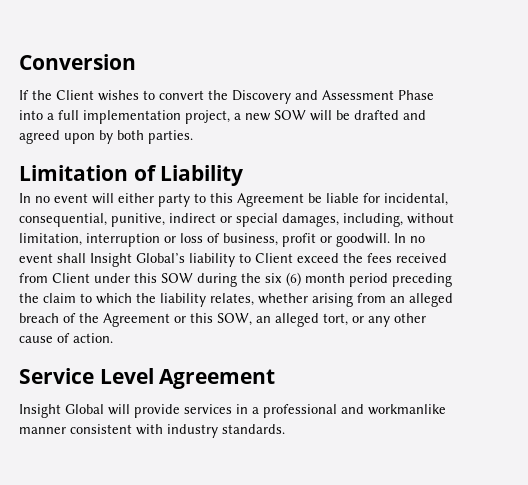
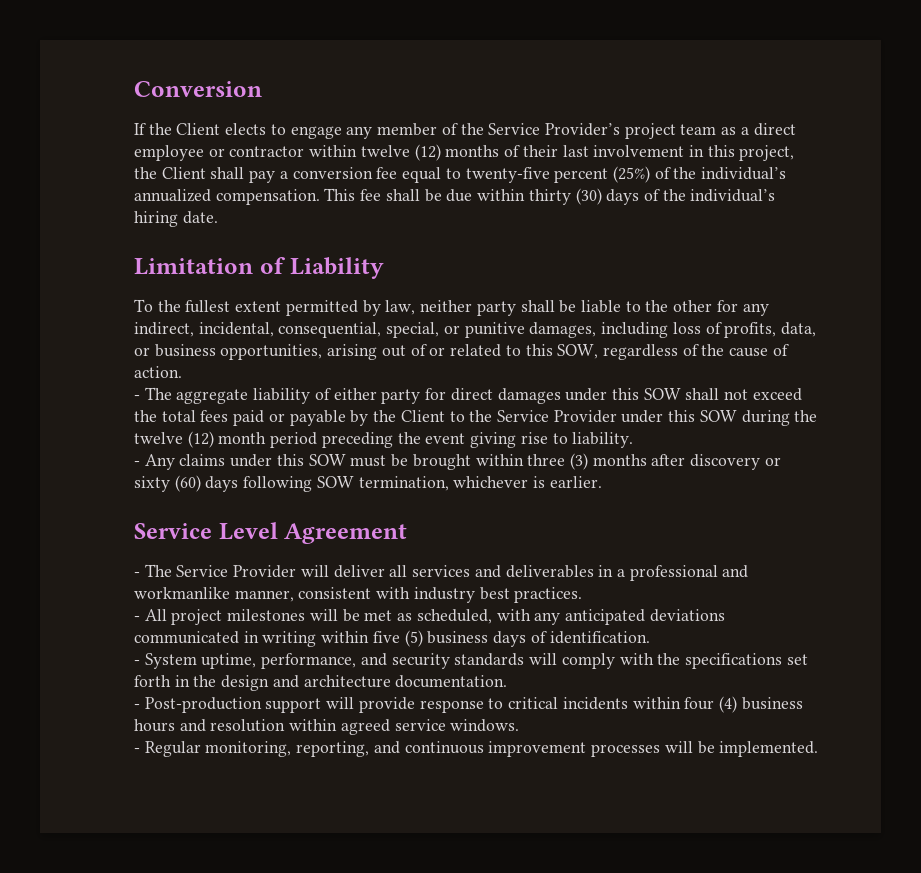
[98,90,434,104] [19,110,426,124] [19,130,193,144] [19,165,244,186] [19,193,448,207] [19,213,454,227] [19,233,425,247] [19,253,447,267] [19,273,90,283] wishes to convert the Discovery and Assessment Phase into a full implementation project, a new SOW will be drafted and agreed upon by both parties. // Limitation of Liability // In no event will either party to this Agreement be liable for incidental, consequential, punitive, indirect or special damages, including, without limitation, interruption or loss of business, profit or goodwill. In no event shall Insight Global’s liability to Client exceed the fees received from Client -> [225,123,796,139] [134,144,795,161] [134,166,787,183] [134,188,776,205] [134,211,218,227] [134,257,385,279] [134,299,769,316] [134,322,816,338] [134,344,789,360] [134,366,182,378] [134,387,802,404] [134,410,617,426] elects to engage any member of the Service Provider’s project team as a direct employee or contractor within twelve (12) months of their last involvement in this project, the Client shall pay a conversion fee equal to twenty-five percent (25%) of the individual’s annualized compensation. This fee shall be due within thirty (30) days of the individual’s hiring date. // Limitation of Liability // To the fullest extent permitted by law, neither party shall be liable to the other for any indirect, incidental, consequential, special, or punitive damages, including loss of profits, data, or business opportunities, arising out of or related to this SOW, regardless of the cause of action. // - The aggregate liability of either party for direct damages under this SOW shall not exceed the total fees paid or payable by the Client to the Service Provider
[265,272,301,286] six (6) -> [134,431,214,448] twelve (12)
[43,293,453,307] [19,313,426,327] [19,333,113,343] [19,368,276,389] [19,404,232,418] claim to which the liability relates, whether arising from an alleged breach of the Agreement or this SOW, an alleged tort, or any other cause of action. // Service Level Agreement // Insight Global will provide services -> [425,432,634,448] [134,453,781,470] [134,475,602,492] [134,522,408,544] [134,564,594,578] event giving rise to liability. // - Any claims under this SOW must be brought within three (3) months after discovery or sixty (60) days following SOW termination, whichever is earlier. // Service Level Agreement // - The Service Provider will deliver all services and deliverables
[19,427,66,434] manner -> [234,590,294,602] manner,
[222,424,285,434] standards. -> [479,587,583,603] [134,609,725,625] [134,630,650,647] [134,653,808,669] [134,675,508,691] [134,696,803,713] [134,719,520,735] [134,741,819,757] best practices. // - All project milestones will be met as scheduled, with any anticipated deviations communicated in writing within five (5) business days of identification. // - System uptime, performance, and security standards will comply with the specifications set forth in the design and architecture documentation. // - Post-production support will provide response to critical incidents within four (4) business hours and resolution within agreed service windows. // - Regular monitoring, reporting, and continuous improvement processes will be implemented.

